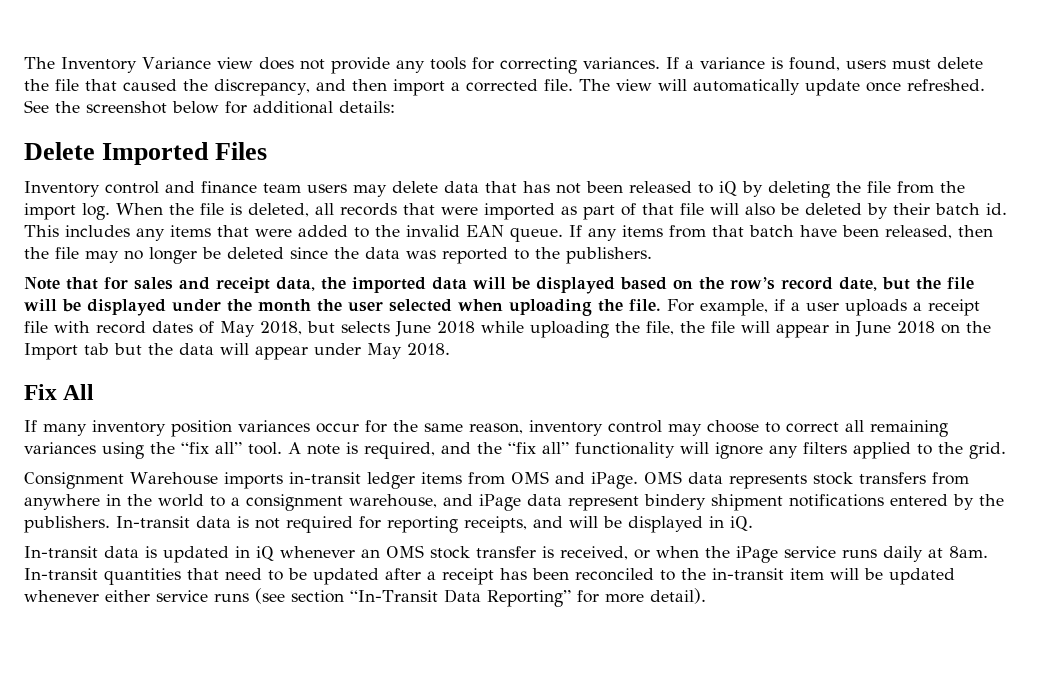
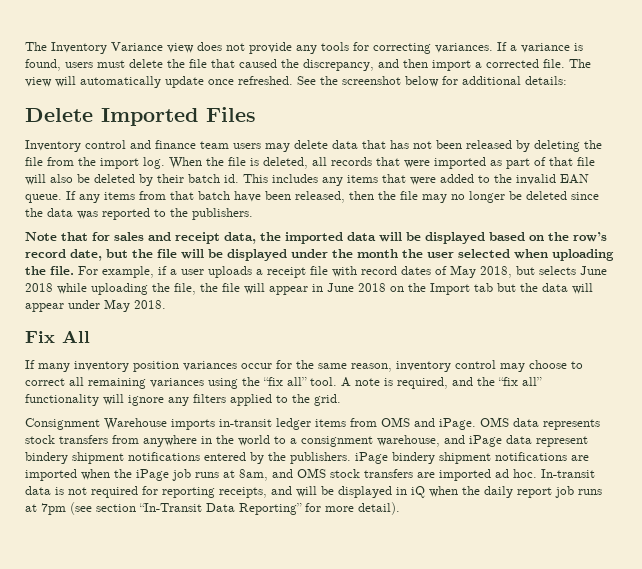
[698,181,737,196] to iQ -> (512, 144) none
(110, 524) none -> [355,452,589,464] [25,468,537,481] iPage bindery shipment notifications are imported when the iPage job runs at 8am, and OMS stock transfers are imported ad hoc.
[730,516,753,531] [24,545,988,563] [24,568,955,585] [24,590,249,602] iQ. // In-transit data is updated in iQ whenever an OMS stock transfer is received, or when the iPage service runs daily at 8am. In-transit quantities that need to be updated after a receipt has been reconciled to the in-transit item will be updated whenever either service runs -> [411,486,602,498] [25,503,66,515] iQ when the daily report job runs at 7pm

